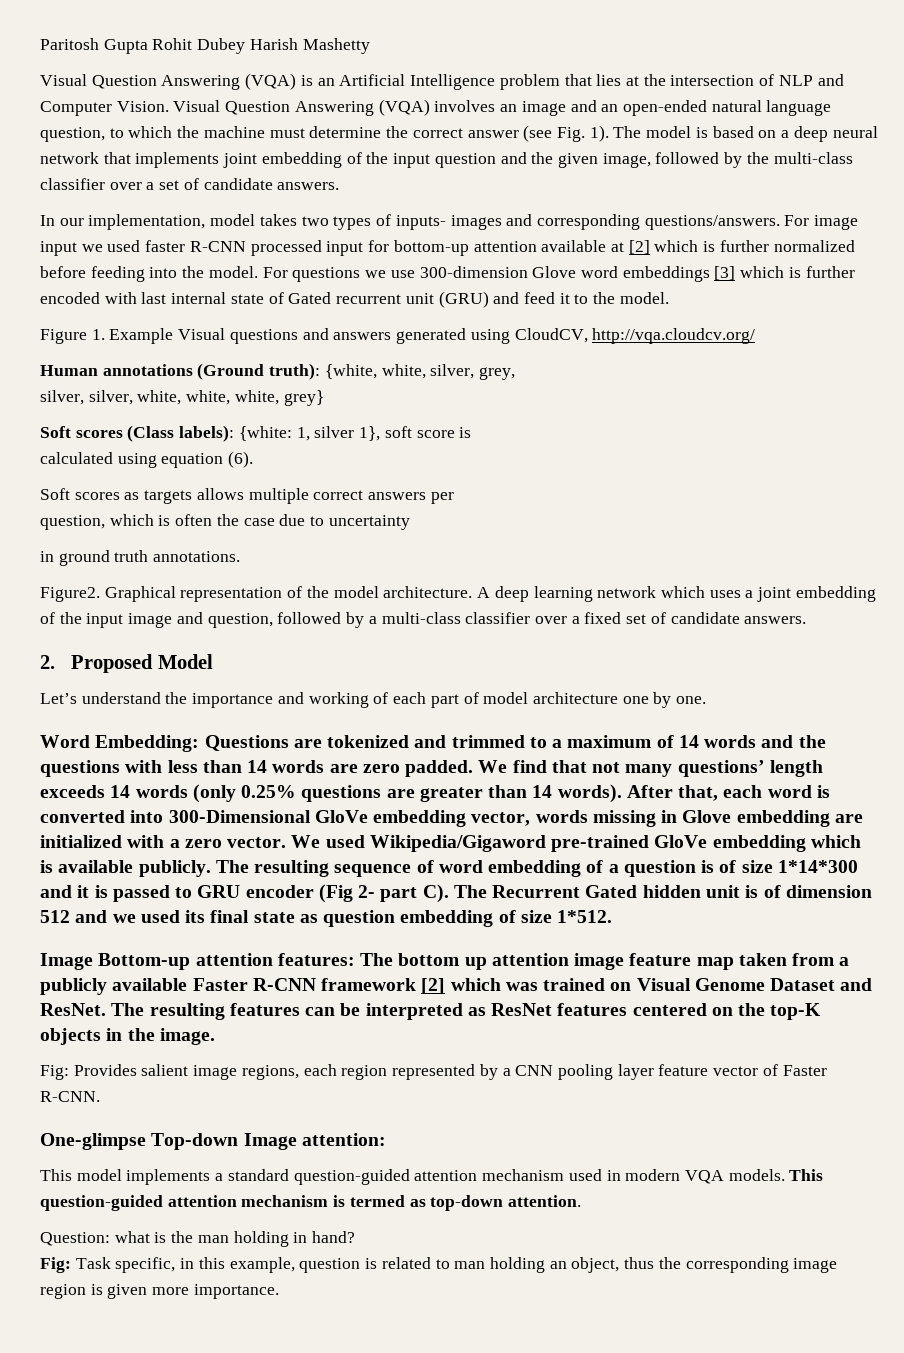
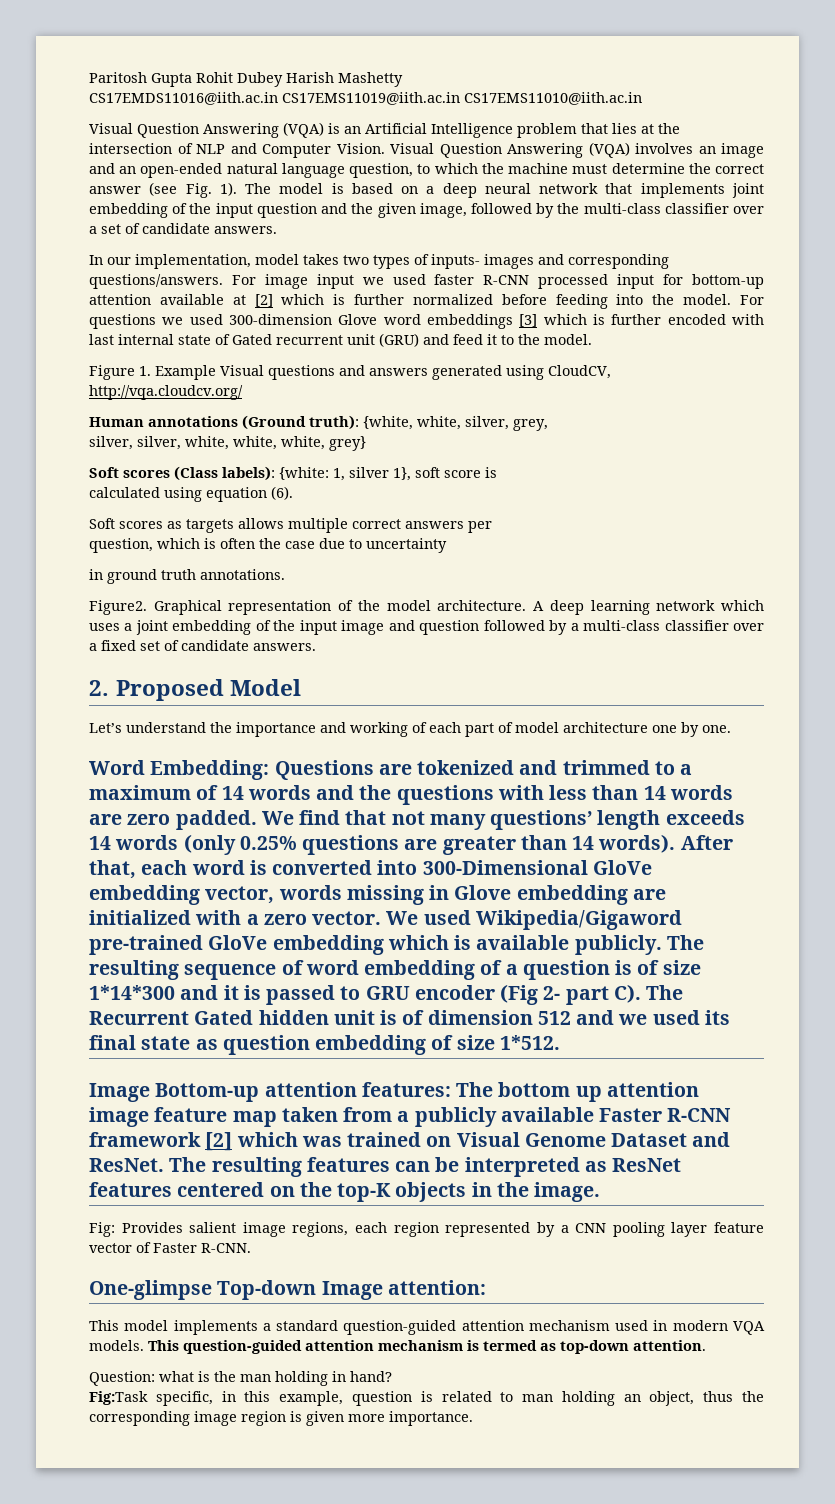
(370, 46) none -> [89,92,642,105] // CS17EMDS11016@iith.ac.in CS17EMS11019@iith.ac.in CS17EMS11010@iith.ac.in
[390,270,415,278] use -> [189,314,223,325] used
[207,613,273,628] question, -> [419,620,480,635] question
[40,1257,111,1273] Fig: Task -> [89,1391,148,1405] Fig:Task

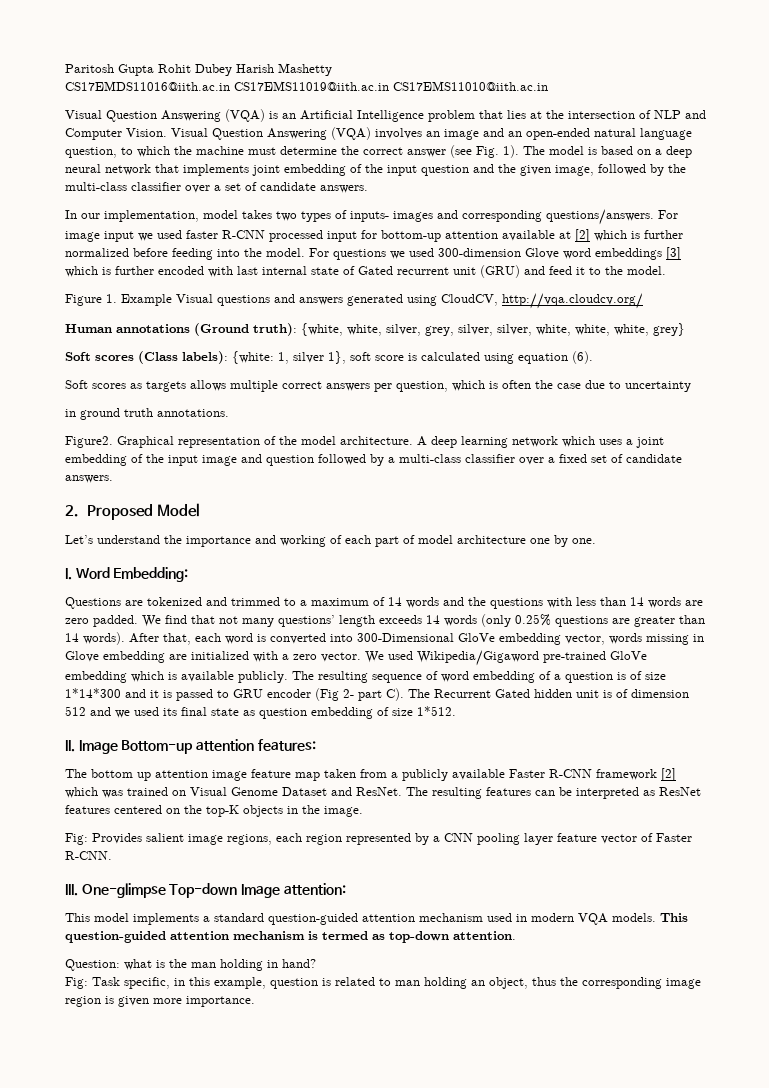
(548, 425) // -> (454, 331) none
(497, 472) // -> (417, 357) none
(492, 527) // -> (392, 387) none
(731, 729) none -> [65,568,72,580] I.
(270, 770) none -> (189, 574) //
(560, 1042) none -> [65,740,75,752] II.
(451, 1089) none -> (316, 745) //
(251, 1248) none -> [65,884,78,896] III.
[89,1391,148,1405] Fig:Task -> [65,977,120,989] Fig: Task

